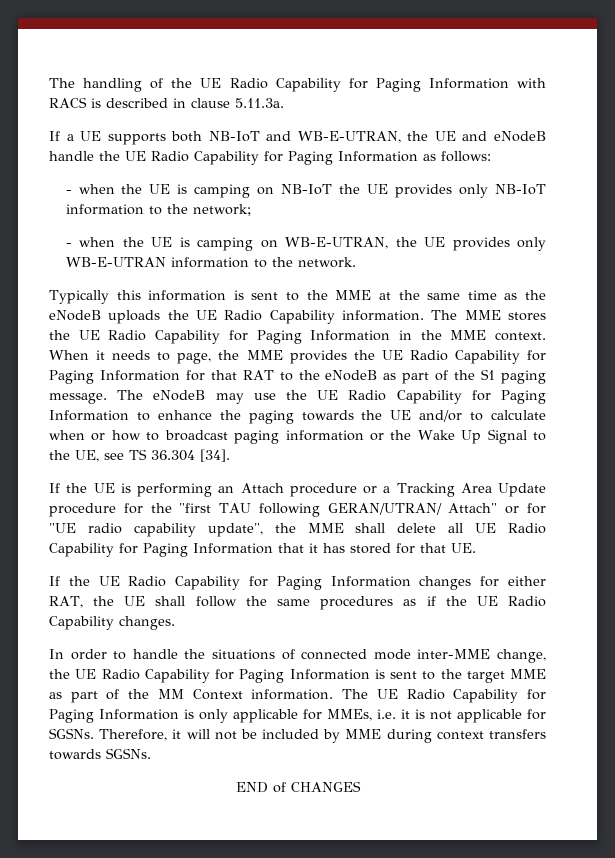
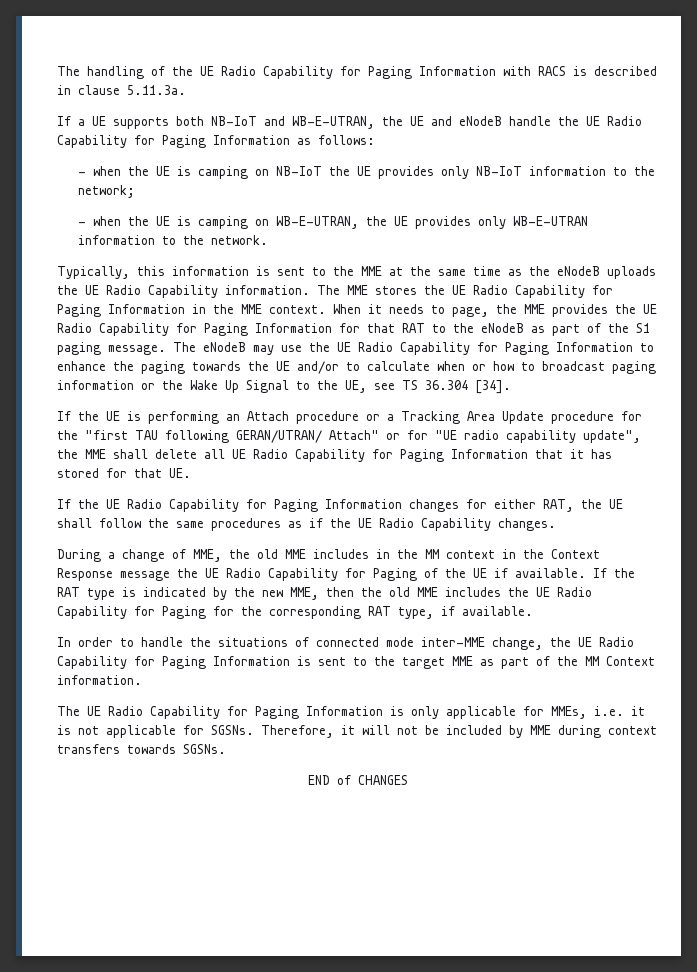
[49,290,109,304] Typically -> [57,266,130,279] Typically,
(175, 623) none -> [57,549,600,562] [57,568,635,581] [57,587,592,600] [57,606,533,619] // During a change of MME, the old MME includes in the MM context in the Context Response message the UE Radio Capability for Paging of the UE if available. If the RAT type is indicated by the new MME, then the old MME includes the UE Radio Capability for Paging for the corresponding RAT type, if available.
(334, 694) none -> (142, 680) //

